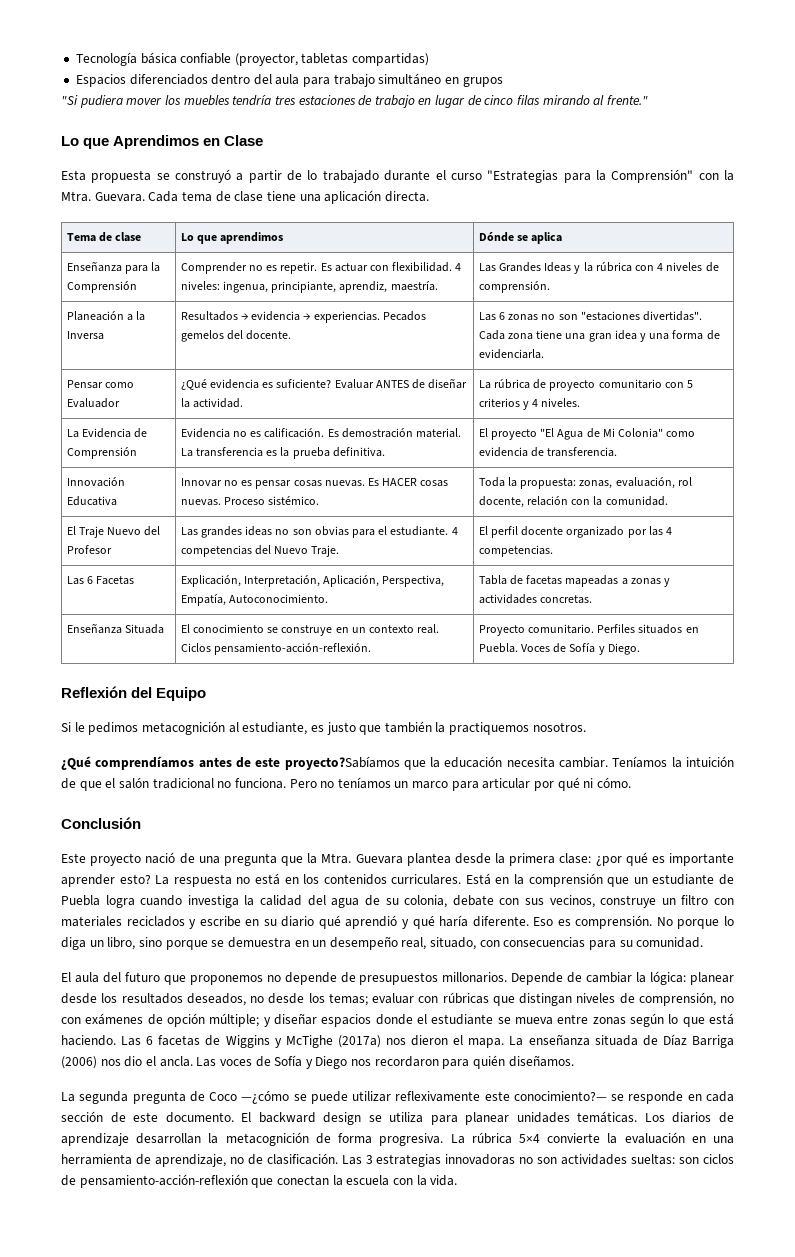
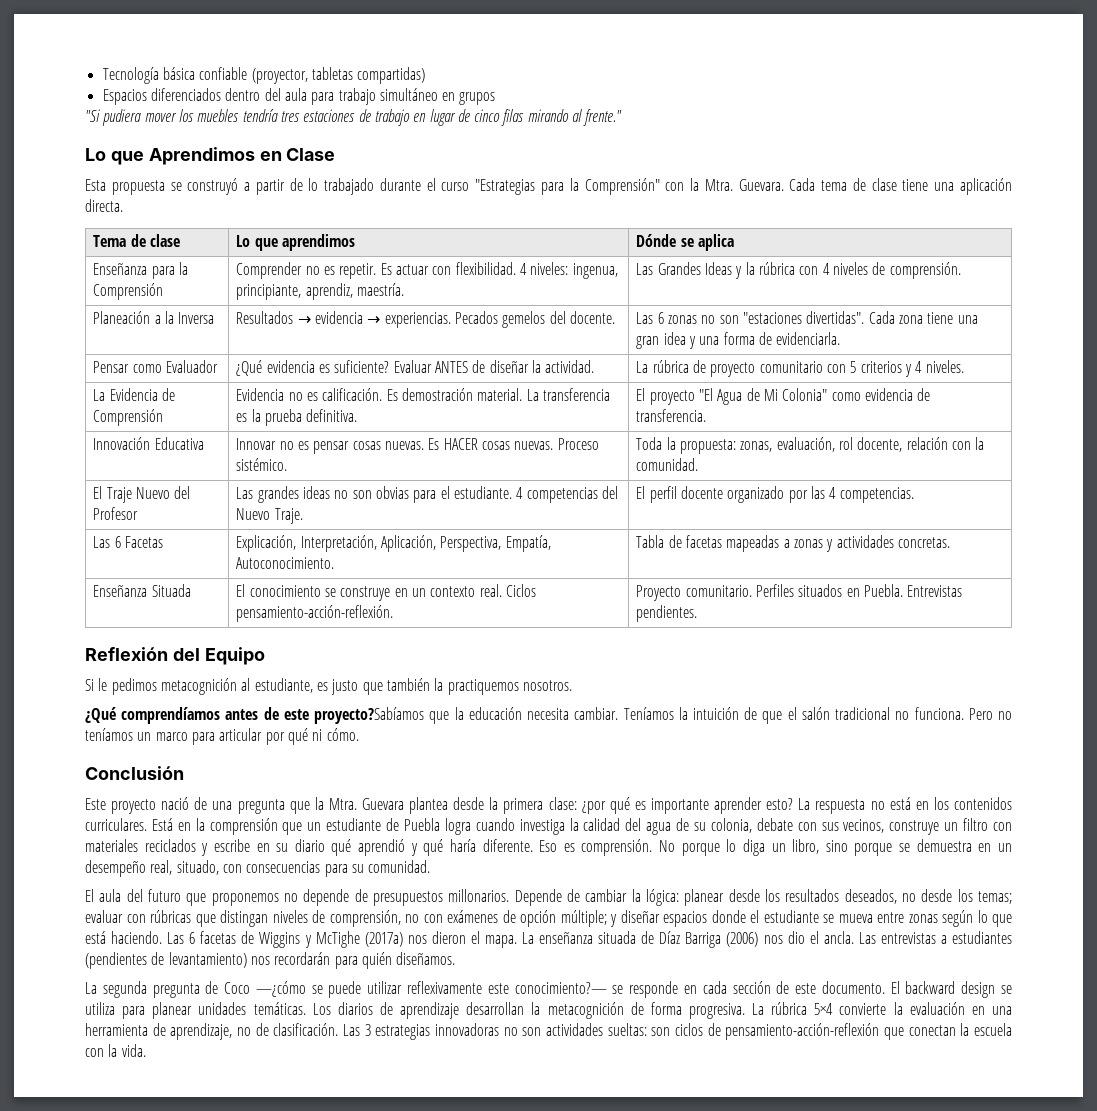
[520,643,640,655] Voces de Sofía y Diego. -> [907,585,963,597] [636,605,698,622] Entrevistas pendientes.
[219,1055,439,1069] voces de Sofía y Diego nos recordaron -> [880,931,1012,944] [85,952,331,969] entrevistas a estudiantes (pendientes de levantamiento) nos recordarán

